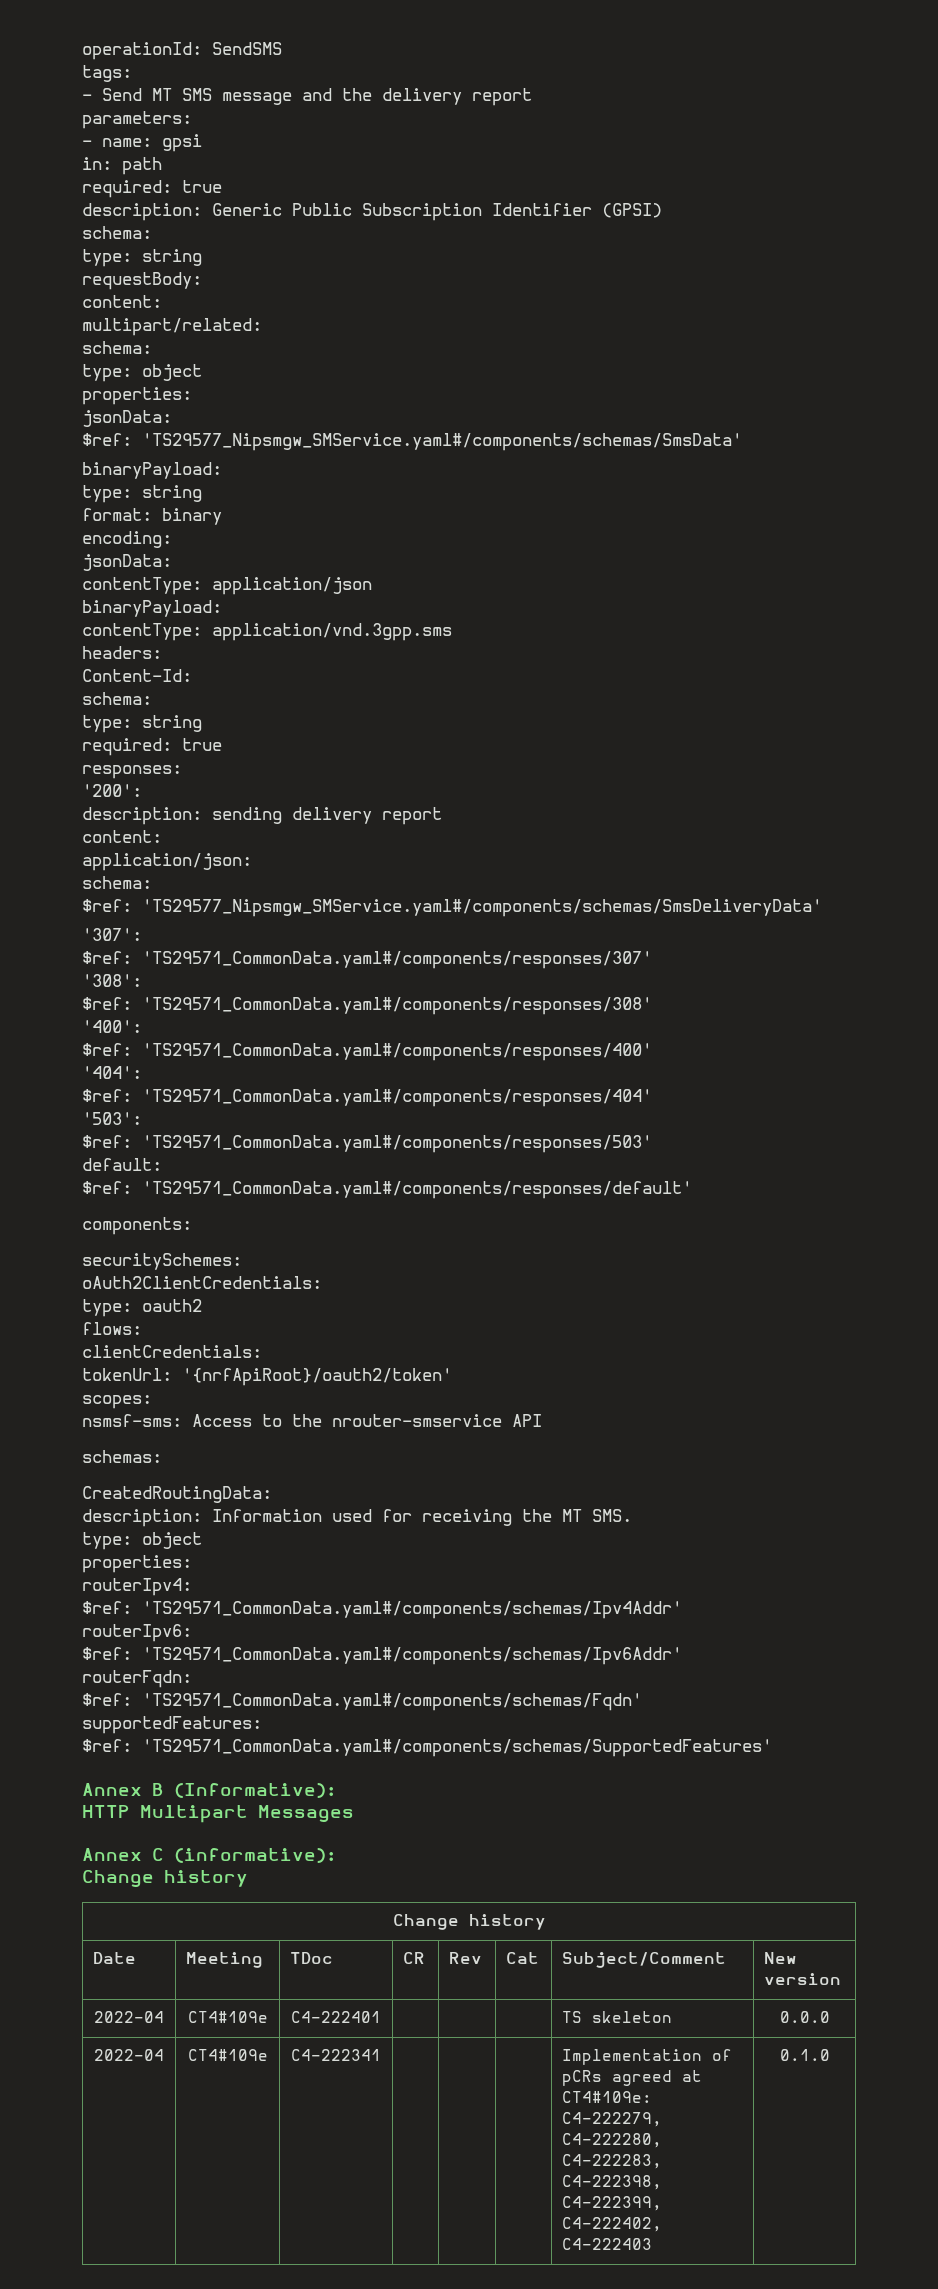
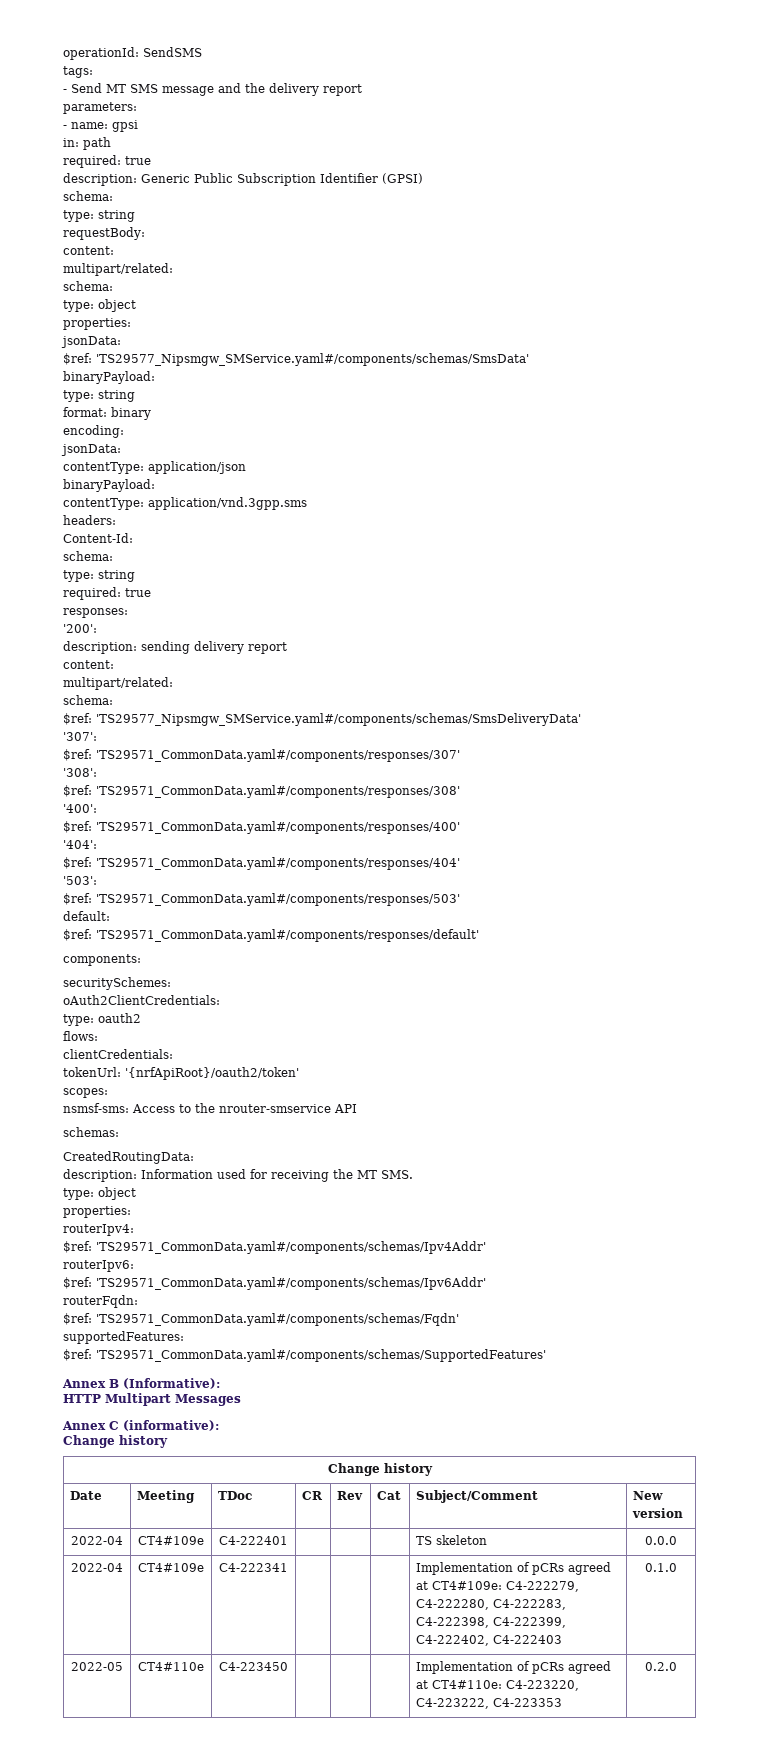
[82,853,252,871] application/json: -> [63,677,173,690] multipart/related:
(830, 2055) none -> [71,1662,123,1671] [138,1662,204,1671] [219,1662,288,1671] [416,1661,612,1674] [416,1680,580,1691] [416,1698,563,1709] [645,1662,677,1671] // 2022-05 | CT4#110e | C4-223450 | | | | Implementation of pCRs agreed at CT4#110e: C4-223220, C4-223222, C4-223353 | 0.2.0

